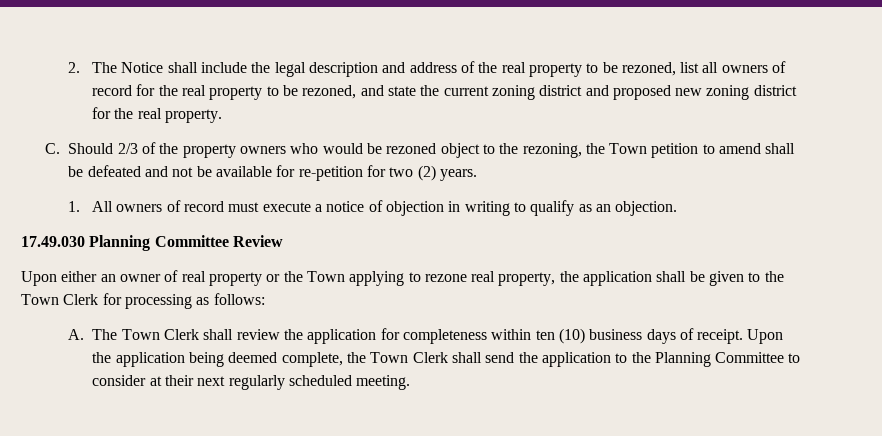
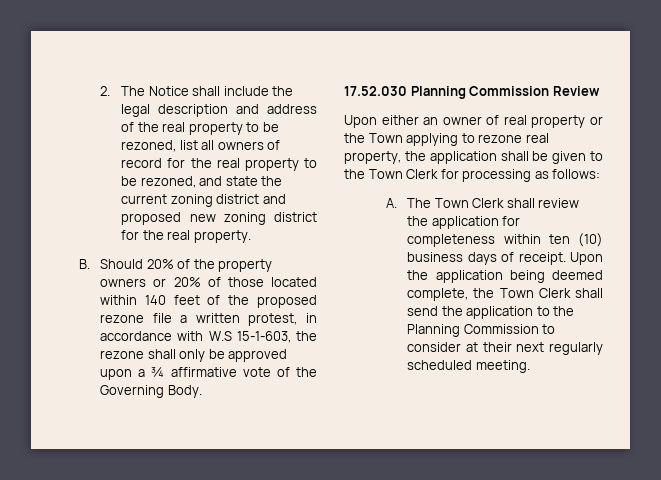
[44,143,138,154] C. Should 2/3 -> [79,259,174,269] B. Should 20%
[290,143,796,158] [68,165,477,181] [68,200,678,216] [21,235,229,251] who would be rezoned object to the rezoning, the Town petition to amend shall be defeated and not be available for re-petition for two (2) years. // 1. All owners of record must execute a notice of objection in writing to qualify as an objection. // 17.49.030 Planning Committee -> [153,277,317,287] [100,295,317,308] [100,313,317,326] [100,331,317,343] [100,349,288,362] [100,367,317,380] [100,385,202,398] [344,86,550,99] or 20% of those located within 140 feet of the proposed rezone file a written protest, in accordance with W.S 15-1-603, the rezone shall only be approved upon a ¾ affirmative vote of the Governing Body. // 17.52.030 Planning Commission
[715,352,785,363] Committee -> [463,324,539,334] Commission

